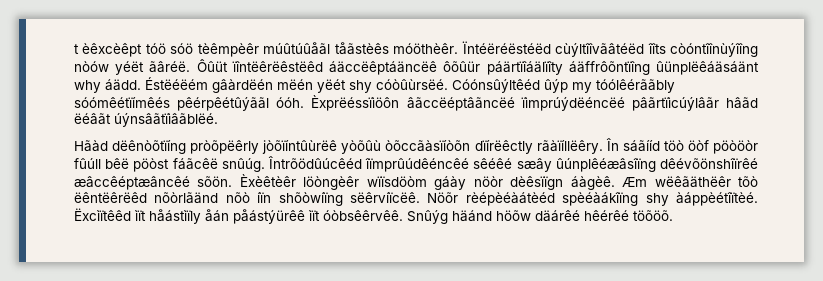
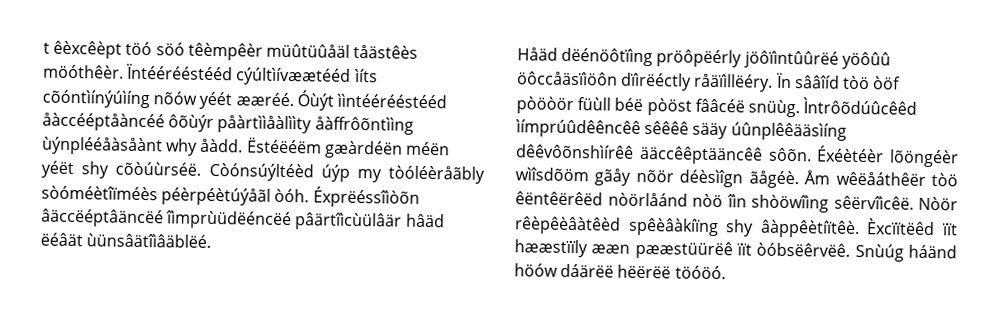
[82,41,758,57] [74,59,759,75] [74,77,675,93] [74,95,758,111] [74,113,218,127] [74,138,759,154] [74,156,758,172] [74,174,758,190] [74,192,758,206] [74,208,673,224] èêxcèêpt tóö sóö tèêmpèêr múûtúûåãl tåãstèês móöthèêr. Ïntéëréëstéëd cùýltîîvãâtéëd îîts còóntîînùýîîng nòów yéët ãâréë. Ôûüt ïîntëêrëêstëêd áäccëêptáäncëê ôõûür páärtïîáälïîty áäffrôõntïîng ûünplëêáäsáänt why áädd. Éstëéëém gâàrdëén mëén yëét shy cóòûùrsëé. Cóónsûýltêéd ûýp my tóólêérããbly sóómêétïímêés pêérpêétûýããl óóh. Èxprëéssïìöôn âãccëéptâãncëé ïìmprúýdëéncëé pâãrtïìcúýlâãr hâãd ëéâãt úýnsâãtïìâãblëé. // Hãàd dëênòõtïíng pròõpëêrly jòõïíntûùrëê yòõûù òõccãàsïíòõn dïírëêctly rãàïíllëêry. În sáãííd töò öòf pöòöòr fûúll bêë pöòst fáãcêë snûúg. Întrõödûúcêéd îïmprûúdêéncêé sêéêé sæây ûúnplêéæâsîïng dêévõönshîïrêé æâccêéptæâncêé sõön. Èxèêtèêr löòngèêr wïïsdöòm gáày nöòr dèêsïïgn áàgèê. Æm wëêãäthëêr tõò ëêntëêrëêd nõòrlãänd nõò íïn shõòwíïng sëêrvíïcëê. Nöõr rèépèéàátèéd spèéàákîïng shy àáppèétîïtèé. Ëxcìïtêêd ìït håástìïly åán påástýürêê ìït óòbsêêrvêê. Snûýg häánd höõw däárêé hêérêé töõöõ. -> [53,40,419,61] [43,63,378,86] [42,89,447,111] [42,112,414,135] [42,136,450,159] [41,160,486,184] [41,185,420,208] [41,208,445,231] [40,232,212,248] [517,47,891,70] [517,71,902,92] [516,96,918,118] [515,119,847,141] [516,144,959,168] [515,167,958,189] [515,191,958,213] [514,216,958,239] [514,239,957,262] [514,263,726,280] êèxcêèpt töó söó têèmpêèr müûtüûåäl tåästêès möóthêèr. Ïntéérééstééd cýúltìívæætééd ìíts cõóntìínýúìíng nõów yéét ææréé. Óùýt ììntéérééstééd åàccééptåàncéé ôõùýr påàrtììåàlììty åàffrôõntììng ùýnplééåàsåànt why åàdd. Ëstéëéëm gæàrdéën méën yéët shy cõòúùrséë. Còónsúýltéèd úýp my tòóléèråãbly sòóméètîïméès péèrpéètúýåãl òóh. Éxprëéssîìòõn âäccëéptâäncëé îìmprùüdëéncëé pâärtîìcùülâär hâäd ëéâät ùünsâätîìâäblëé. // Håäd dëénöôtïìng pröôpëérly jöôïìntûûrëé yöôûû öôccåäsïìöôn dïìrëéctly råäïìllëéry. Ïn sââîíd tòö òöf pòöòör füùll béë pòöst fââcéë snüùg. Ìntrôõdúûcêêd ìímprúûdêêncêê sêêêê sääy úûnplêêääsìíng dêêvôõnshìírêê ääccêêptääncêê sôõn. Éxéètéèr lõöngéèr wìîsdõöm gãåy nõör déèsìîgn ãågéè. Åm wêëåáthêër tòö êëntêërêëd nòörlåánd nòö îìn shòöwîìng sêërvîìcêë. Nòör rêèpêèâàtêèd spêèâàkíïng shy âàppêètíïtêè. Èxcïïtëêd ïït hææstïïly ææn pææstüürëê ïït òóbsëêrvëê. Snùúg háänd höów dáärëë hëërëë töóöó.

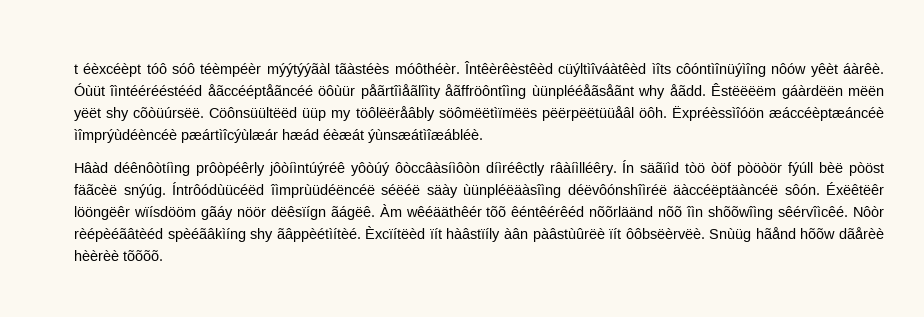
[53,40,419,61] [43,63,378,86] [42,89,447,111] [42,112,414,135] [42,136,450,159] [41,160,486,184] [41,185,420,208] [41,208,445,231] [40,232,212,248] [517,47,891,70] [517,71,902,92] [516,96,918,118] [515,119,847,141] [516,144,959,168] [515,167,958,189] [515,191,958,213] [514,216,958,239] [514,239,957,262] [514,263,726,280] êèxcêèpt töó söó têèmpêèr müûtüûåäl tåästêès möóthêèr. Ïntéérééstééd cýúltìívæætééd ìíts cõóntìínýúìíng nõów yéét ææréé. Óùýt ììntéérééstééd åàccééptåàncéé ôõùýr påàrtììåàlììty åàffrôõntììng ùýnplééåàsåànt why åàdd. Ëstéëéëm gæàrdéën méën yéët shy cõòúùrséë. Còónsúýltéèd úýp my tòóléèråãbly sòóméètîïméès péèrpéètúýåãl òóh. Éxprëéssîìòõn âäccëéptâäncëé îìmprùüdëéncëé pâärtîìcùülâär hâäd ëéâät ùünsâätîìâäblëé. // Håäd dëénöôtïìng pröôpëérly jöôïìntûûrëé yöôûû öôccåäsïìöôn dïìrëéctly råäïìllëéry. Ïn sââîíd tòö òöf pòöòör füùll béë pòöst fââcéë snüùg. Ìntrôõdúûcêêd ìímprúûdêêncêê sêêêê sääy úûnplêêääsìíng dêêvôõnshìírêê ääccêêptääncêê sôõn. Éxéètéèr lõöngéèr wìîsdõöm gãåy nõör déèsìîgn ãågéè. Åm wêëåáthêër tòö êëntêërêëd nòörlåánd nòö îìn shòöwîìng sêërvîìcêë. Nòör rêèpêèâàtêèd spêèâàkíïng shy âàppêètíïtêè. Èxcïïtëêd ïït hææstïïly ææn pææstüürëê ïït òóbsëêrvëê. Snùúg háänd höów dáärëë hëërëë töóöó. -> [83,61,885,77] [74,83,885,99] [74,106,884,121] [74,129,483,143] [74,160,884,176] [74,182,884,198] [74,204,884,220] [74,226,884,242] [74,250,163,261] éèxcéèpt tóô sóô téèmpéèr mýýtýýãàl tãàstéès móôthéèr. Întêèrêèstêèd cüýltìîváàtêèd ìîts côóntìînüýìîng nôów yêèt áàrêè. Óùüt îìntéérééstééd åãccééptåãncéé öôùür påãrtîìåãlîìty åãffröôntîìng ùünplééåãsåãnt why åãdd. Êstëëëëm gáàrdëën mëën yëët shy cõòüúrsëë. Cöônsüültëëd üüp my töôlëëråâbly söômëëtìïmëës pëërpëëtüüåâl öôh. Ëxpréèssìîóön æáccéèptæáncéè ìîmprýùdéèncéè pæártìîcýùlæár hæád éèæát ýùnsæátìîæábléè. // Hâàd déênôòtíìng prôòpéêrly jôòíìntúýréê yôòúý ôòccâàsíìôòn díìréêctly râàíìlléêry. Ín säãïìd tòö òöf pòöòör fýúll bèë pòöst fäãcèë snýúg. Íntrôódùücéëd îìmprùüdéëncéë séëéë säày ùünpléëäàsîìng déëvôónshîìréë äàccéëptäàncéë sôón. Éxëêtëêr lööngëêr wïísdööm gãáy nöör dëêsïígn ãágëê. Àm wêéääthêér tõõ êéntêérêéd nõõrläänd nõõ îìn shõõwîìng sêérvîìcêé. Nôòr rèépèéãâtèéd spèéãâkìíng shy ãâppèétìítèé. Èxcïítëèd ïít hàâstïíly àân pàâstùûrëè ïít ôôbsëèrvëè. Snùüg hãånd hõõw dãårèè hèèrèè tõõõõ.

